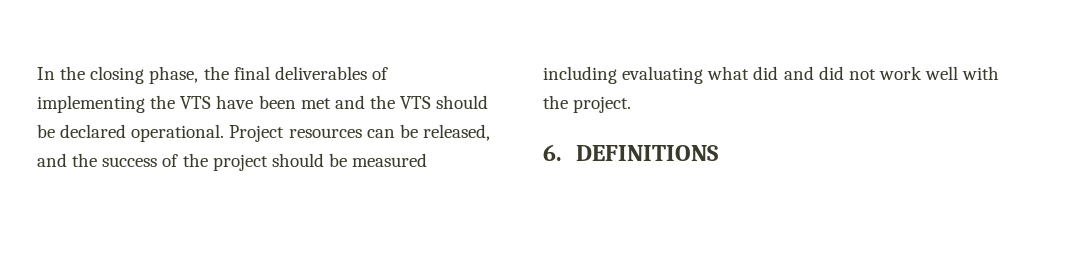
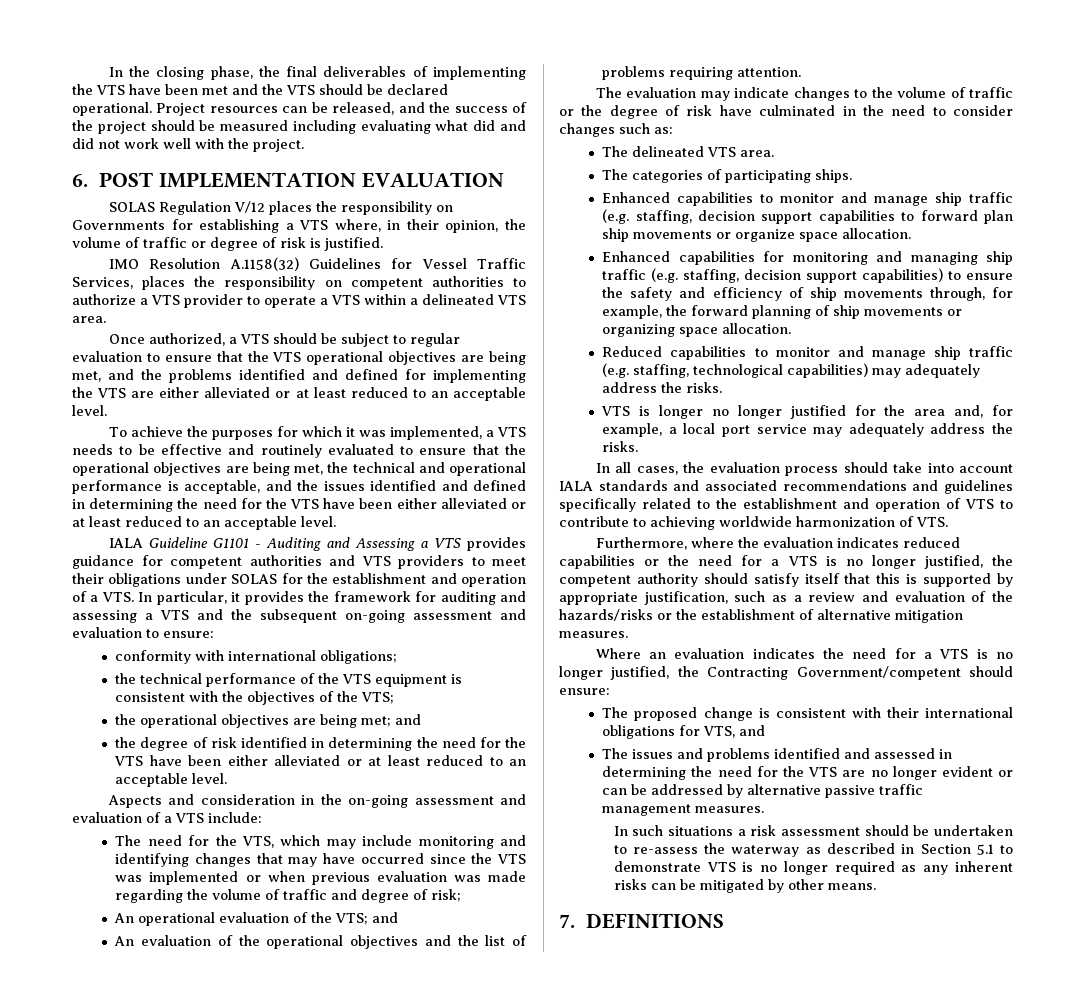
(562, 152) none -> [99,172,504,188] [108,201,453,215] [72,219,526,233] [72,237,383,251] [108,257,526,271] [72,276,526,290] [72,294,526,308] [72,316,106,323] [108,333,460,347] [72,351,526,365] [72,369,526,383] [72,387,526,401] [72,405,107,416] [108,426,526,440] [72,444,526,458] [72,462,526,476] [72,480,526,494] [72,498,526,512] [72,516,336,530] [108,537,526,551] [72,555,526,569] [72,573,526,587] [72,591,526,605] [72,609,526,623] [72,627,214,638] [115,650,398,664] [115,673,463,687] [115,691,395,705] [115,714,422,728] [115,737,526,751] [114,755,526,766] [115,773,228,787] [107,794,526,808] [72,812,262,823] [115,835,526,849] [115,853,526,867] [115,871,526,885] [115,889,462,903] [114,912,399,926] [114,935,527,949] [602,66,802,80] [595,87,1013,101] [559,105,1013,119] [559,123,673,137] [602,146,775,157] [602,169,853,183] [602,192,1013,206] [602,209,1013,224] [602,228,912,242] [602,251,1013,265] [602,268,1013,283] [602,287,1013,301] [602,305,963,319] [602,323,792,337] [602,346,1013,360] [602,363,981,378] [602,382,723,393] [601,405,1013,419] [602,423,1013,437] [602,441,639,452] [595,462,1013,476] [559,480,1013,494] [559,498,1013,512] [559,516,948,530] [595,537,960,550] [559,555,1013,569] [559,573,1014,587] [559,591,1013,605] [559,609,963,623] [559,631,628,638] [595,648,1014,659] [559,666,1013,680] [559,688,610,695] [602,707,1013,721] [602,725,766,739] [602,748,953,762] [602,766,1013,780] [602,784,924,798] [602,804,765,816] [613,825,1013,836] [613,843,1013,857] [613,861,1013,875] [613,879,876,893] [559,914,575,928] POST IMPLEMENTATION EVALUATION // SOLAS Regulation V/12 places the responsibility on Governments for establishing a VTS where, in their opinion, the volume of traffic or degree of risk is justified. // IMO Resolution A.1158(32) Guidelines for Vessel Traffic Services, places the responsibility on competent authorities to authorize a VTS provider to operate a VTS within a delineated VTS area. // Once authorized, a VTS should be subject to regular evaluation to ensure that the VTS operational objectives are being met, and the problems identified and defined for implementing the VTS are either alleviated or at least reduced to an acceptable level. // To achieve the purposes for which it was implemented, a VTS needs to be effective and routinely evaluated to ensure that the operational objectives are being met, the technical and operational performance is acceptable, and the issues identified and defined in determining the need for the VTS have been either alleviated or at least reduced to an acceptable level. // IALA Guideline G1101 - Auditing and Assessing a VTS provides guidance for competent authorities and VTS providers to meet their obligations under SOLAS for the establishment and operation of a VTS. In particular, it provides the framework for auditing and assessing a VTS and the subsequent on-going assessment and evaluation to ensure: // conformity with international obligations; // the technical performance of the VTS equipment is consistent with the objectives of the VTS; // the operational objectives are being met; and // the degree of risk identified in determining the need for the VTS have been either alleviated or at least reduced to an acceptable level. // Aspects and consideration in the on-going assessment and evaluation of a VTS include: // The need for the VTS, which may include monitoring and identifying changes that may have occurred since the VTS was implemented or when previous evaluation was made regarding the volume of traffic and degree of risk; // An operational evaluation of the VTS; and // An evaluation of the operational objectives and the list of problems requiring attention. // The evaluation may indicate changes to the volume of traffic or the degree of risk have culminated in the need to consider changes such as: // The delineated VTS area. // The categories of participating ships. // Enhanced capabilities to monitor and manage ship traffic (e.g. staffing, decision support capabilities to forward plan ship movements or organize space allocation. // Enhanced capabilities for monitoring and managing ship traffic (e.g. staffing, decision support capabilities) to ensure the safety and efficiency of ship movements through, for example, the forward planning of ship movements or organizing space allocation. // Reduced capabilities to monitor and manage ship traffic (e.g. staffing, technological capabilities) may adequately address the risks. // VTS is longer no longer justified for the area and, for example, a local port service may adequately address the risks. // In all cases, the evaluation process should take into account IALA standards and associated recommendations and guidelines specifically related to the establishment and operation of VTS to contribute to achieving worldwide harmonization of VTS. // Furthermore, where the evaluation indicates reduced capabilities or the need for a VTS is no longer justified, the competent authority should satisfy itself that this is supported by appropriate justification, such as a review and evaluation of the hazards/risks or the establishment of alternative mitigation measures. // Where an evaluation indicates the need for a VTS is no longer justified, the Contracting Government/competent should ensure: // The proposed change is consistent with their international obligations for VTS, and // The issues and problems identified and assessed in determining the need for the VTS are no longer evident or can be addressed by alternative passive traffic management measures. // In such situations a risk assessment should be undertaken to re-assess the waterway as described in Section 5.1 to demonstrate VTS is no longer required as any inherent risks can be mitigated by other means. // 7.

